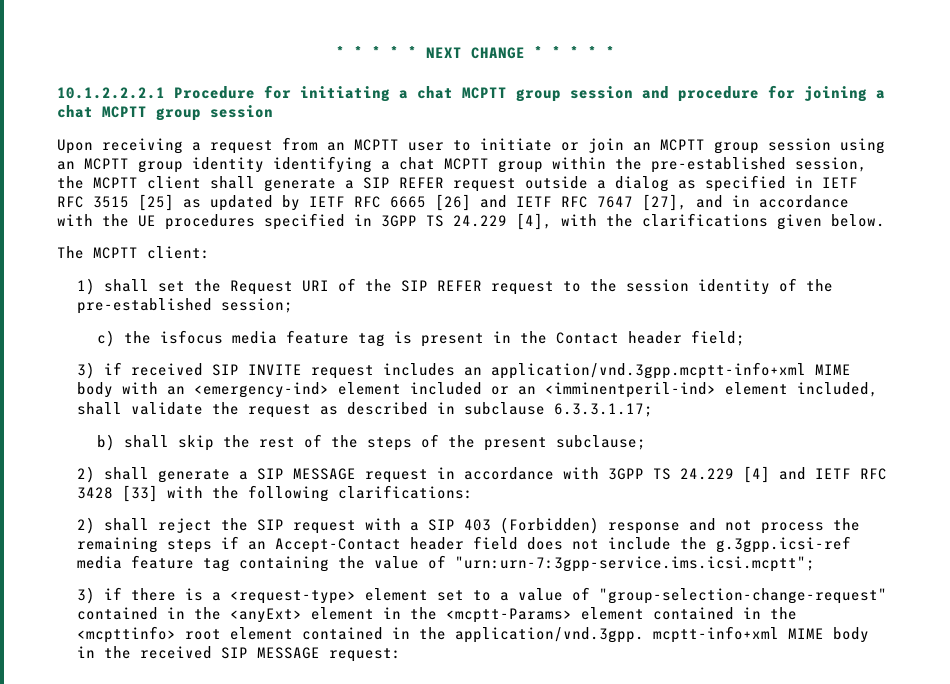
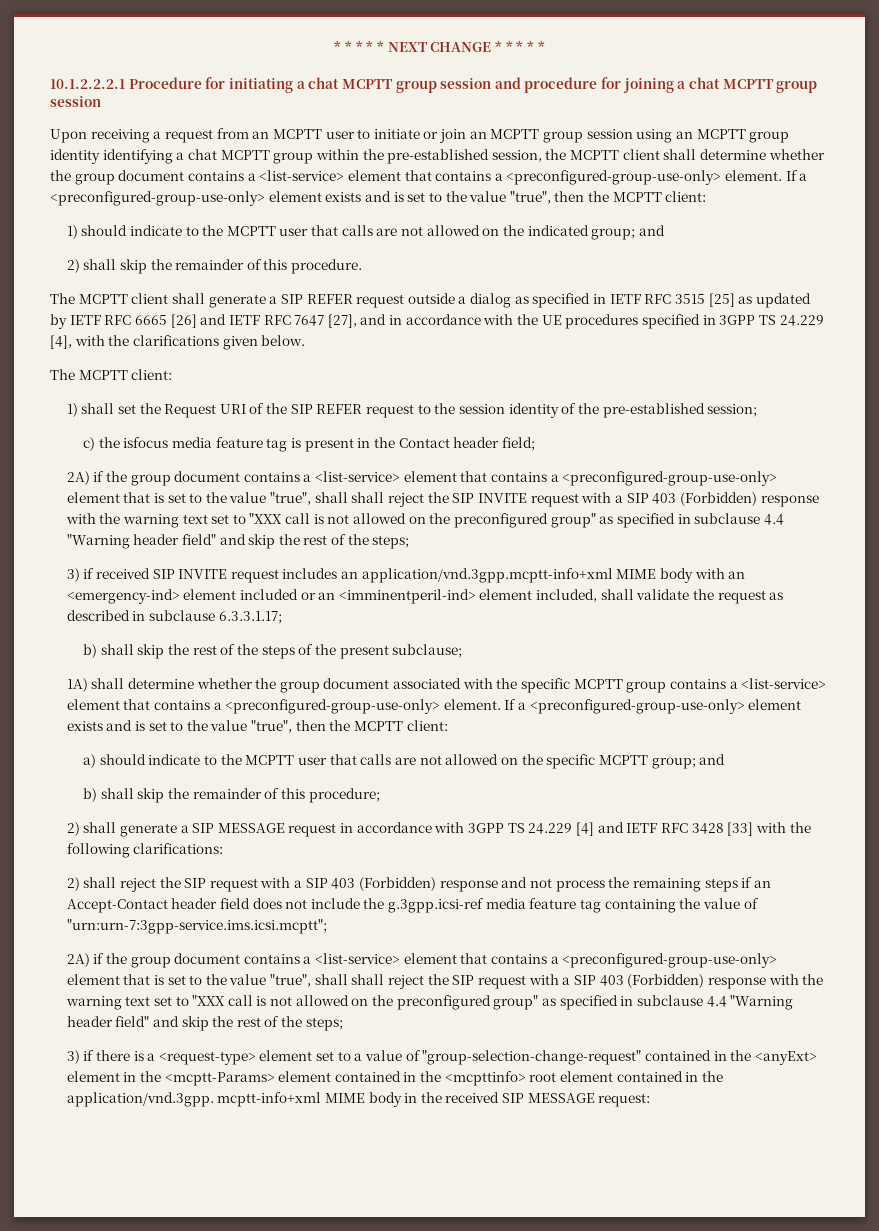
(255, 182) none -> [700,149,825,160] [50,170,808,185] [50,191,707,206] [66,225,665,240] [66,259,363,274] [50,293,205,304] determine whether the group document contains a <list-service> element that contains a <preconfigured-group-use-only> element. If a <preconfigured-group-use-only> element exists and is set to the value "true", then the MCPTT client: // 1) should indicate to the MCPTT user that calls are not allowed on the indicated group; and // 2) shall skip the remainder of this procedure. // The MCPTT client shall
(746, 338) none -> [66,471,778,486] [66,492,819,507] [65,513,784,528] [66,534,410,549] // 2A) if the group document contains a <list-service> element that contains a <preconfigured-group-use-only> element that is set to the value "true", shall shall reject the SIP INVITE request with a SIP 403 (Forbidden) response with the warning text set to "XXX call is not allowed on the preconfigured group" as specified in subclause 4.4 "Warning header field" and skip the rest of the steps;
(647, 442) none -> [66,678,827,693] [66,699,802,714] [66,720,448,733] [83,754,726,769] [83,788,380,803] // 1A) shall determine whether the group document associated with the specific MCPTT group contains a <list-service> element that contains a <preconfigured-group-use-only> element. If a <preconfigured-group-use-only> element exists and is set to the value "true", then the MCPTT client: // a) should indicate to the MCPTT user that calls are not allowed on the specific MCPTT group; and // b) shall skip the remainder of this procedure;
(816, 564) none -> [66,953,778,968] [66,974,824,989] [65,995,794,1010] [66,1016,343,1031] // 2A) if the group document contains a <list-service> element that contains a <preconfigured-group-use-only> element that is set to the value "true", shall shall reject the SIP request with a SIP 403 (Forbidden) response with the warning text set to "XXX call is not allowed on the preconfigured group" as specified in subclause 4.4 "Warning header field" and skip the rest of the steps;

